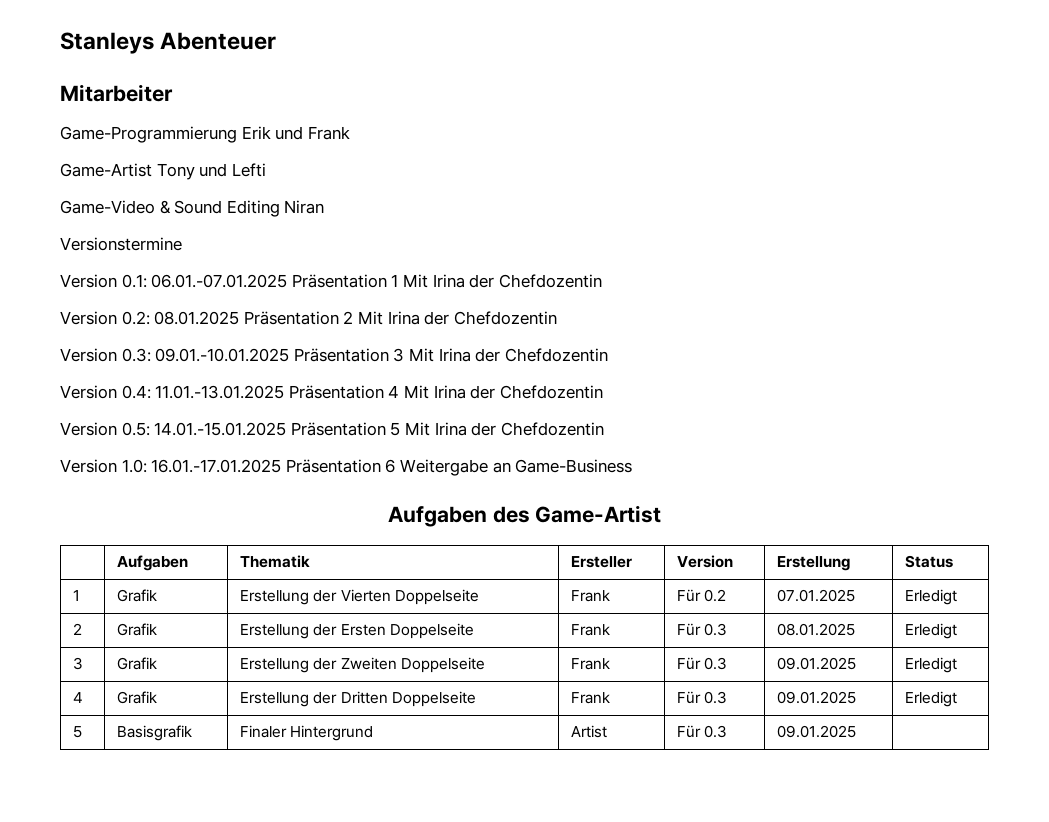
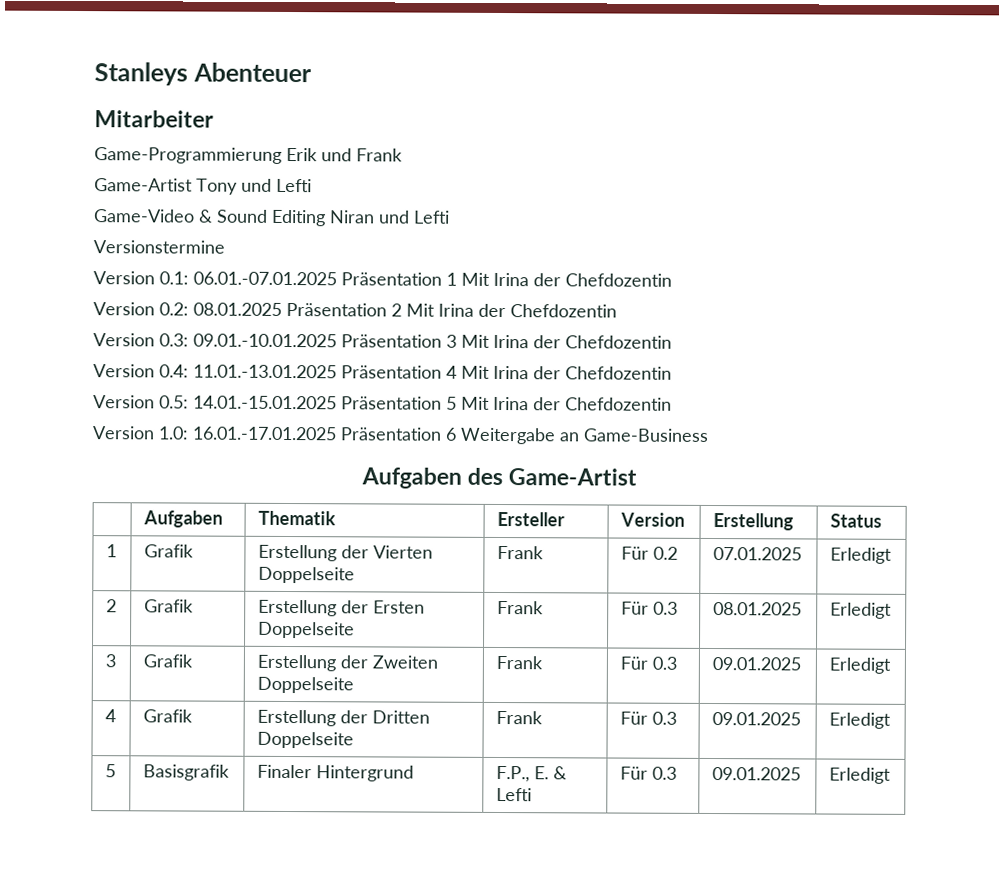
(325, 207) none -> [378,210,450,224] und Lefti
[571,725,608,738] [677,725,728,738] [777,725,857,738] Artist | Für 0.3 | 09.01.2025 | -> [495,765,567,783] [495,787,532,802] [619,766,677,780] [711,767,801,781] [828,767,891,784] F.P., E. & Lefti | Für 0.3 | 09.01.2025 | Erledigt

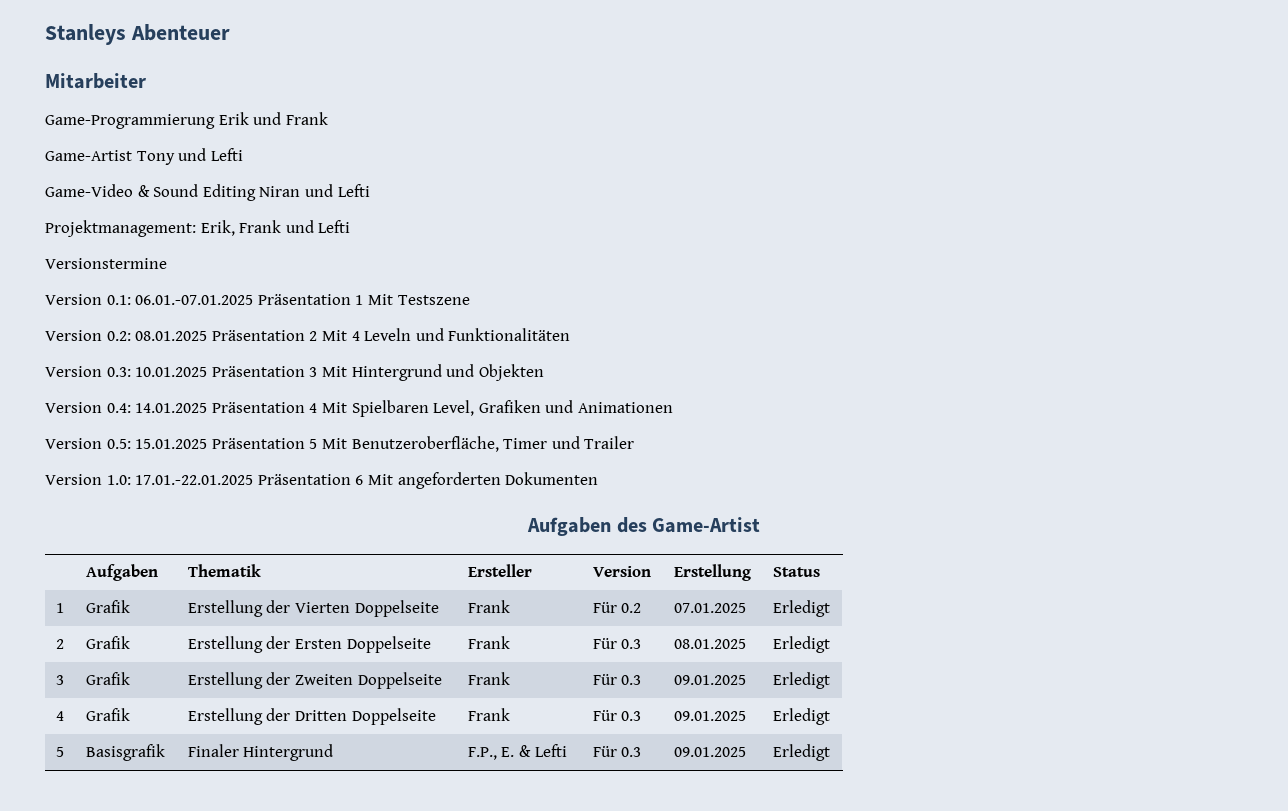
(450, 217) none -> [45,220,351,237] // Projektmanagement: Erik, Frank und Lefti
[493,272,672,287] Irina der Chefdozentin -> [397,295,470,305] Testszene
[438,303,617,318] Irina der Chefdozentin -> [351,328,571,341] 4 Leveln und Funktionalitäten
[193,333,337,348] 09.01.-10.01.2025 -> [135,367,208,377] 10.01.2025
[493,334,672,349] Irina der Chefdozentin -> [351,364,544,381] Hintergrund und Objekten
[193,364,337,379] 11.01.-13.01.2025 -> [135,403,208,413] 14.01.2025
[493,365,672,380] Irina der Chefdozentin -> [351,400,673,417] Spielbaren Level, Grafiken und Animationen
[193,395,337,410] 14.01.-15.01.2025 -> [135,439,208,449] 15.01.2025
[493,396,672,411] Irina der Chefdozentin -> [351,436,635,452] Benutzeroberfläche, Timer und Trailer
[192,426,337,441] 16.01.-17.01.2025 -> [135,475,254,485] 17.01.-22.01.2025
[460,427,709,445] Weitergabe an Game-Business -> [367,472,599,489] Mit angeforderten Dokumenten

